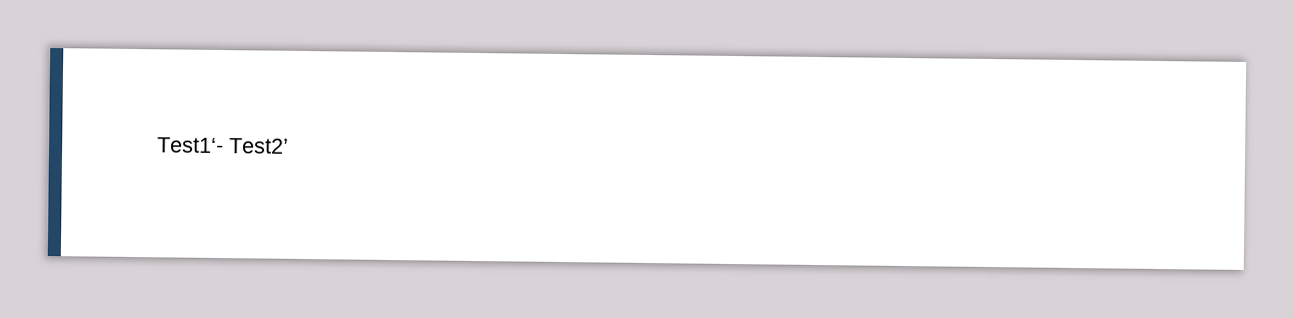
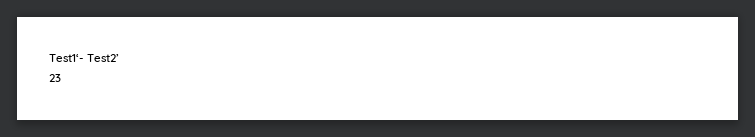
(289, 146) none -> [49,74,61,82] // 23

